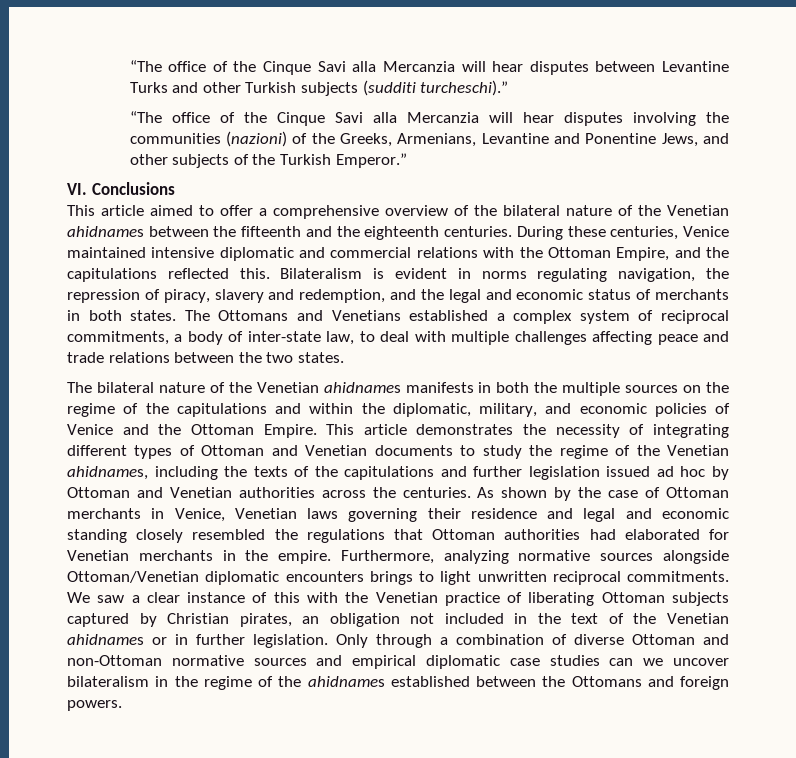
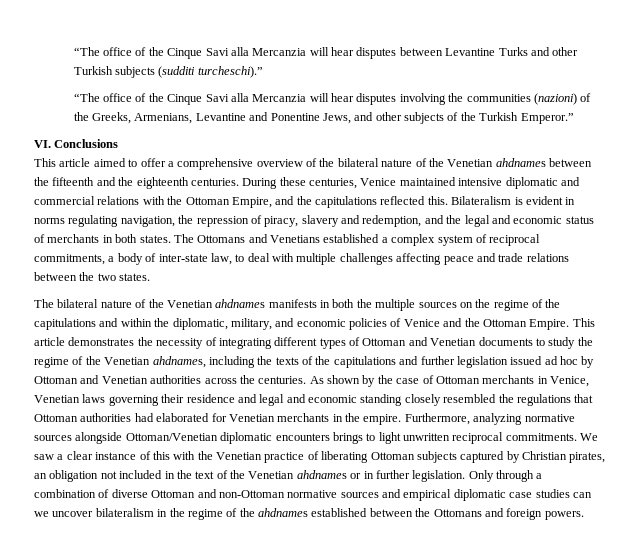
[67,226,144,237] ahidnames -> [495,158,546,167] ahdnames
[323,382,401,393] ahidnames -> [215,299,266,308] ahdnames
[67,466,148,480] ahidnames, -> [152,356,206,368] ahdnames,
[67,634,144,645] ahidnames -> [296,470,347,479] ahdnames
[307,676,385,687] ahidnames -> [258,508,308,517] ahdnames

